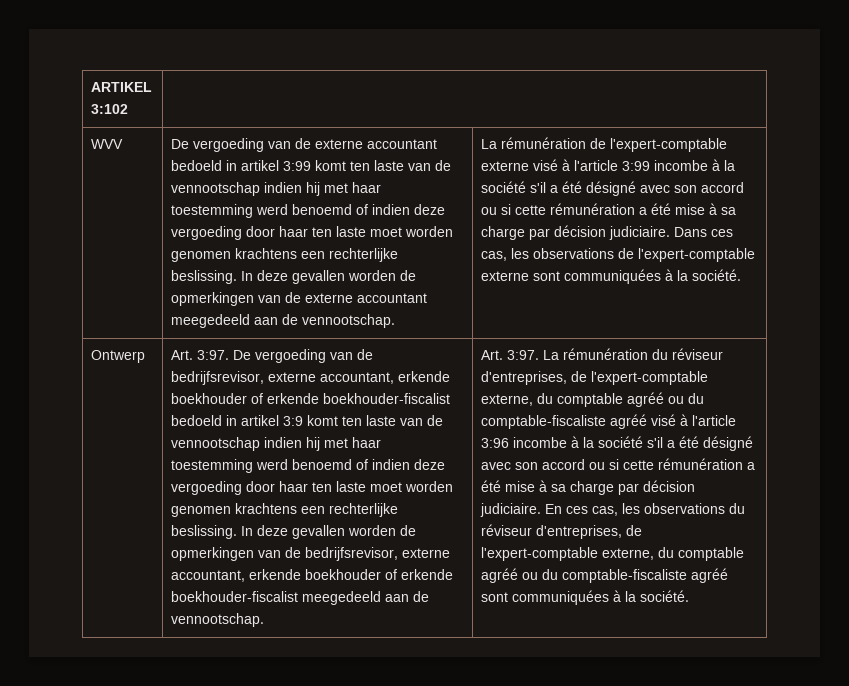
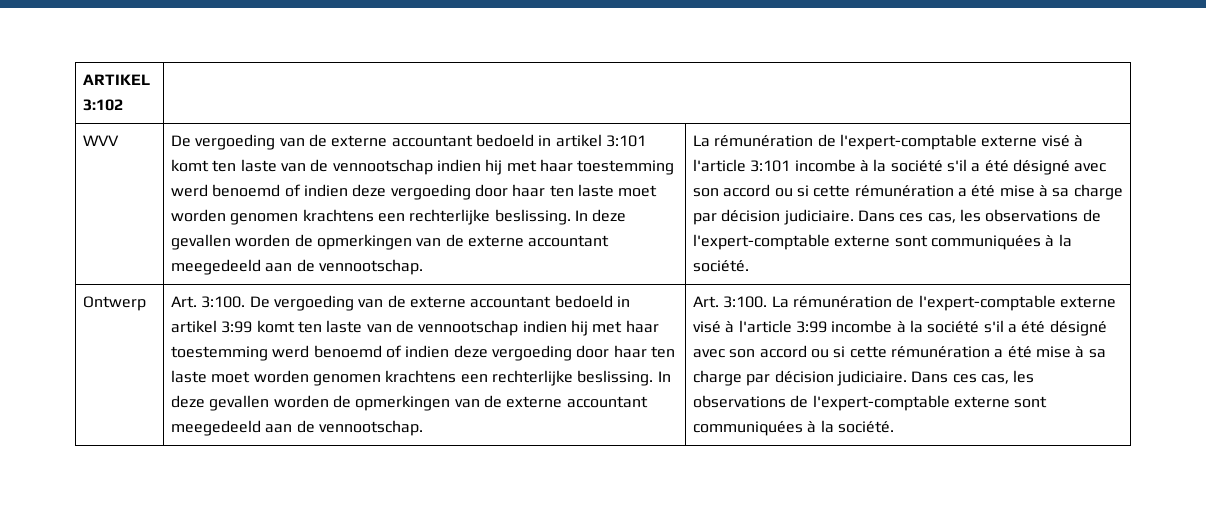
(280, 165) none -> [605,135,646,147] [171,159,675,175] [171,184,658,200] [171,209,627,225] [171,234,610,250] [171,259,423,275] [693,134,1083,150] [693,159,1107,175] [693,184,1123,200] [693,209,1101,225] [693,234,1072,250] [693,260,750,272] [83,296,147,311] [171,295,630,311] [171,320,218,333] 3:101 komt ten laste van de vennootschap indien hij met haar toestemming werd benoemd of indien deze vergoeding door haar ten laste moet worden genomen krachtens een rechterlijke beslissing. In deze gevallen worden de opmerkingen van de externe accountant meegedeeld aan de vennootschap. | La rémunération de l'expert-comptable externe visé à l'article 3:101 incombe à la société s'il a été désigné avec son accord ou si cette rémunération a été mise à sa charge par décision judiciaire. Dans ces cas, les observations de l'expert-comptable externe sont communiquées à la société. // Ontwerp | Art. 3:100. De vergoeding van de externe accountant bedoeld in artikel
(396, 321) none -> [693,296,768,308] Art. 3:100.
[91,350,146,363] [171,349,374,363] [171,371,451,385] [171,393,451,404] [171,415,444,426] [171,437,382,451] [171,459,446,473] [171,481,454,495] [171,503,399,517] [171,525,417,539] [171,547,451,561] [171,569,454,582] [171,591,430,605] [171,613,265,627] [481,348,724,360] [481,371,709,385] [481,392,705,407] [481,414,737,429] [481,436,754,451] [481,458,756,470] [481,480,696,495] [480,503,746,517] [481,524,643,539] [481,547,745,561] [481,568,729,583] [481,590,690,605] // Ontwerp | Art. 3:97. De vergoeding van de bedrijfsrevisor, externe accountant, erkende boekhouder of erkende boekhouder-fiscalist bedoeld in artikel 3:9 komt ten laste van de vennootschap indien hij met haar toestemming werd benoemd of indien deze vergoeding door haar ten laste moet worden genomen krachtens een rechterlijke beslissing. In deze gevallen worden de opmerkingen van de bedrijfsrevisor, externe accountant, erkende boekhouder of erkende boekhouder-fiscalist meegedeeld aan de vennootschap. | Art. 3:97. La rémunération du réviseur d'entreprises, de l'expert-comptable externe, du comptable agréé ou du comptable-fiscaliste agréé visé à l'article 3:96 incombe à la société s'il a été désigné avec son accord ou si cette rémunération a été mise à sa charge par décision judiciaire. En ces cas, les observations du réviseur d'entreprises, de l'expert-comptable externe, du comptable agréé ou du comptable-fiscaliste agréé sont communiquées à la société. -> (894, 427) none

